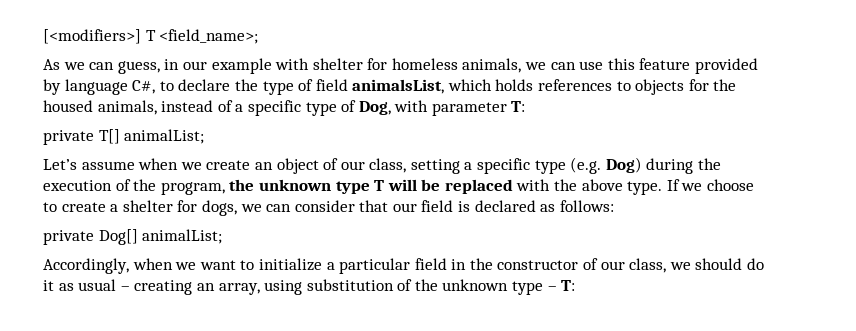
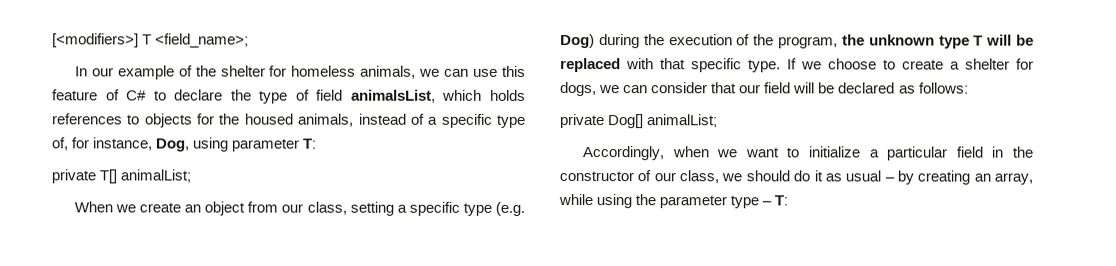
[43,58,310,74] As we can guess, in our example with -> [74,65,217,80] In our example of the
[695,58,759,74] [43,79,156,95] provided by language C#, -> [105,89,148,101] of C#
[341,100,429,115] of Dog, with -> [51,137,229,152] of, for instance, Dog, using
[43,158,179,170] Let’s assume when -> [73,201,113,213] When
[323,158,339,170] of -> [247,201,279,213] from
[554,179,623,191] the above -> [660,58,742,73] that specific
[458,201,471,212] is -> [793,82,836,94] will be
(130, 288) none -> [896,170,914,185] by
[264,279,509,295] using substitution of the unknown -> [558,194,728,209] while using the parameter

